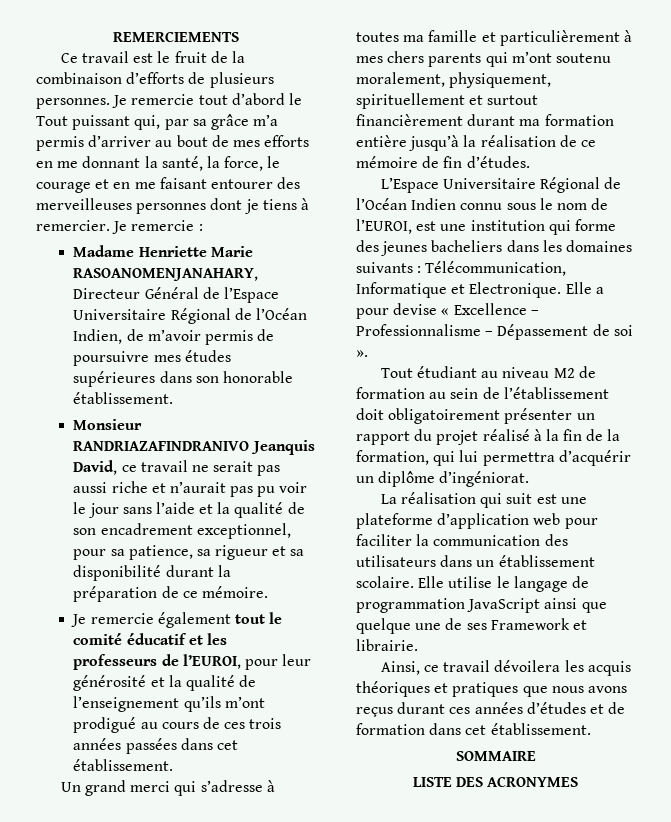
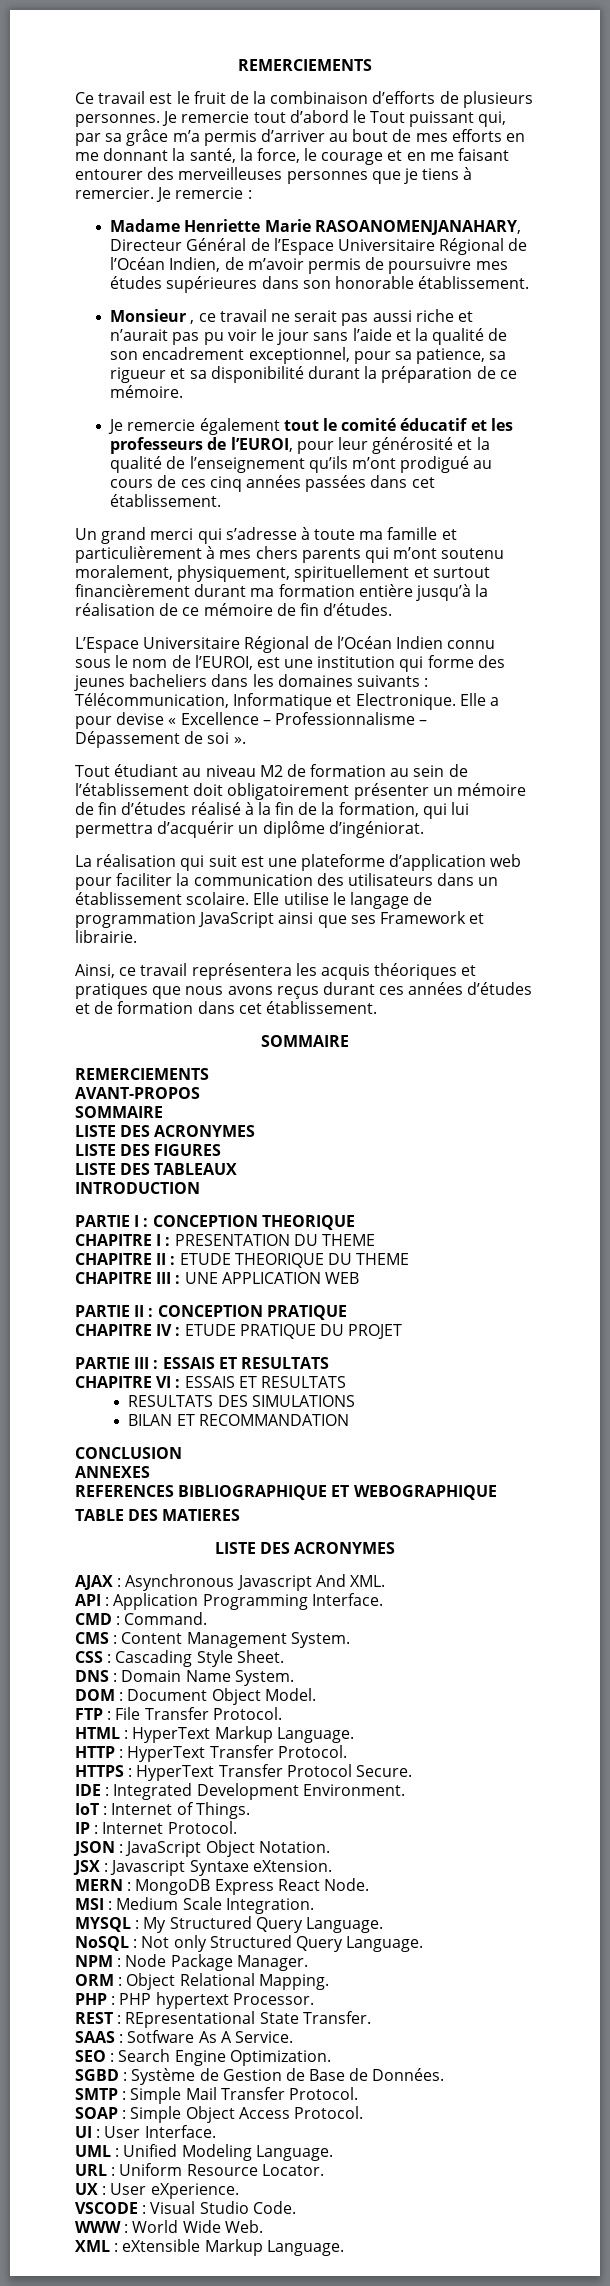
[210,198,243,210] dont -> [371,171,401,184] que
[73,440,315,455] [73,460,118,475] RANDRIAZAFINDRANIVO Jeanquis David, -> [190,320,195,324] ,
[249,718,282,729] trois -> [209,476,242,492] cinq
[356,32,399,42] toutes -> [314,529,356,540] toute
[356,429,479,445] rapport du projet -> [456,783,526,796] [75,802,187,815] mémoire de fin d’études
[356,618,463,634] quelque une de -> (347, 921) none
[494,660,561,672] dévoilera -> [191,963,292,980] représentera
[412,776,579,787] // LISTE DES ACRONYMES -> [75,1068,209,1080] [75,1087,200,1099] [75,1106,163,1118] [75,1125,256,1137] [75,1144,222,1156] [75,1163,238,1175] [75,1182,200,1194] [75,1215,355,1230] [75,1234,375,1246] [75,1253,410,1268] [75,1272,359,1284] [75,1305,347,1320] [75,1324,403,1339] [75,1357,329,1369] [75,1376,346,1388] [128,1395,355,1407] [128,1414,349,1426] [75,1447,182,1459] [75,1466,150,1478] [75,1485,497,1500] [75,1509,241,1521] [214,1542,396,1554] [75,1574,385,1591] [75,1593,383,1610] [75,1612,208,1625] [75,1632,350,1648] [75,1650,284,1667] [75,1670,294,1686] [75,1688,316,1705] [75,1707,282,1720] [75,1726,354,1743] [75,1745,347,1762] [75,1764,412,1781] [75,1783,405,1800] [75,1802,250,1819] [75,1821,237,1834] [73,1840,330,1857] [73,1860,332,1876] [75,1878,369,1895] [75,1897,314,1914] [75,1916,383,1933] [75,1935,424,1952] [75,1954,308,1971] [75,1973,329,1990] [75,1992,314,2009] [75,2011,371,2028] [75,2030,293,2043] [75,2049,331,2066] [75,2068,445,2085] [75,2087,358,2104] [75,2106,363,2123] [75,2125,216,2138] [75,2144,333,2161] [75,2163,324,2176] [75,2183,239,2199] [75,2201,296,2214] [75,2220,263,2233] [75,2239,344,2256] // REMERCIEMENTS // AVANT-PROPOS // SOMMAIRE // LISTE DES ACRONYMES // LISTE DES FIGURES // LISTE DES TABLEAUX // INTRODUCTION // PARTIE I : CONCEPTION THEORIQUE // CHAPITRE I : PRESENTATION DU THEME // CHAPITRE II : ETUDE THEORIQUE DU THEME // CHAPITRE III : UNE APPLICATION WEB // PARTIE II : CONCEPTION PRATIQUE // CHAPITRE IV : ETUDE PRATIQUE DU PROJET // PARTIE III : ESSAIS ET RESULTATS // CHAPITRE VI : ESSAIS ET RESULTATS // RESULTATS DES SIMULATIONS // BILAN ET RECOMMANDATION // CONCLUSION // ANNEXES // REFERENCES BIBLIOGRAPHIQUE ET WEBOGRAPHIQUE // TABLE DES MATIERES // LISTE DES ACRONYMES // AJAX : Asynchronous Javascript And XML. // API : Application Programming Interface. // CMD : Command. // CMS : Content Management System. // CSS : Cascading Style Sheet. // DNS : Domain Name System. // DOM : Document Object Model. // FTP : File Transfer Protocol. // HTML : HyperText Markup Language. // HTTP : HyperText Transfer Protocol. // HTTPS : HyperText Transfer Protocol Secure. // IDE : Integrated Development Environment. // IoT : Internet of Things. // IP : Internet Protocol. // JSON : JavaScript Object Notation. // JSX : Javascript Syntaxe eXtension. // MERN : MongoDB Express React Node. // MSI : Medium Scale Integration. // MYSQL : My Structured Query Language. // NoSQL : Not only Structured Query Language. // NPM : Node Package Manager. // ORM : Object Relational Mapping. // PHP : PHP hypertext Processor. // REST : REpresentational State Transfer. // SAAS : Sotfware As A Service. // SEO : Search Engine Optimization. // SGBD : Système de Gestion de Base de Données. // SMTP : Simple Mail Transfer Protocol. // SOAP : Simple Object Access Protocol. // UI : User Interface. // UML : Unified Modeling Language. // URL : Uniform Resource Locator. // UX : User eXperience. // VSCODE : Visual Studio Code. // WWW : World Wide Web. // XML : eXtensible Markup Language.

